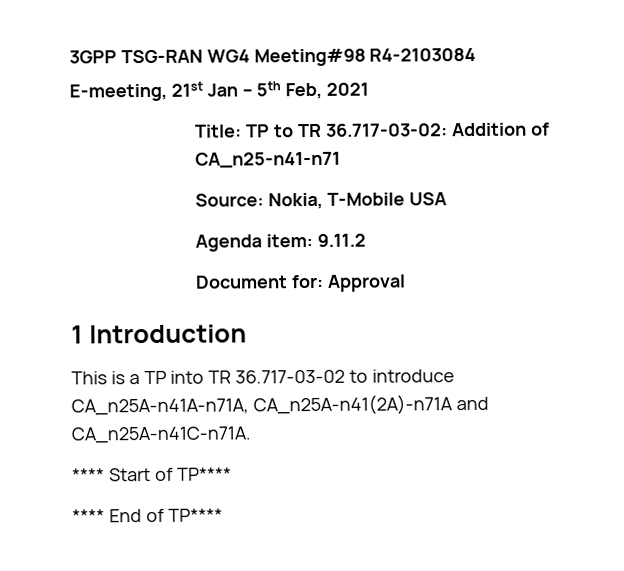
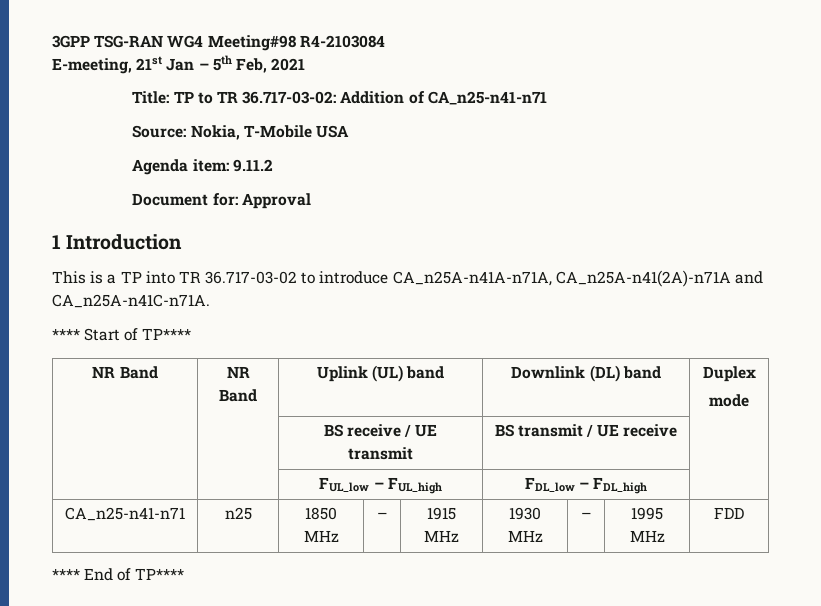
(232, 474) none -> [92,366,158,379] [226,366,250,378] [219,389,257,402] [316,365,445,382] [511,365,661,382] [702,366,756,382] [709,394,749,407] [323,424,438,437] [348,447,413,460] [494,424,678,437] [319,477,442,494] [524,477,648,494] [65,507,185,521] [224,507,252,520] [305,507,337,520] [303,530,339,542] [376,512,388,519] [427,507,456,520] [424,530,459,542] [509,507,541,520] [507,530,543,542] [580,512,592,519] [631,507,663,520] [629,530,665,542] [714,507,744,519] // NR Band | NR Band | Uplink (UL) band | Downlink (DL) band | Duplex // mode // | | BS receive / UE transmit | BS transmit / UE receive | // | | FUL_low – FUL_high | FDL_low – FDL_high | // CA_n25-n41-n71 | n25 | 1850 MHz | – | 1915 MHz | 1930 MHz | – | 1995 MHz | FDD

